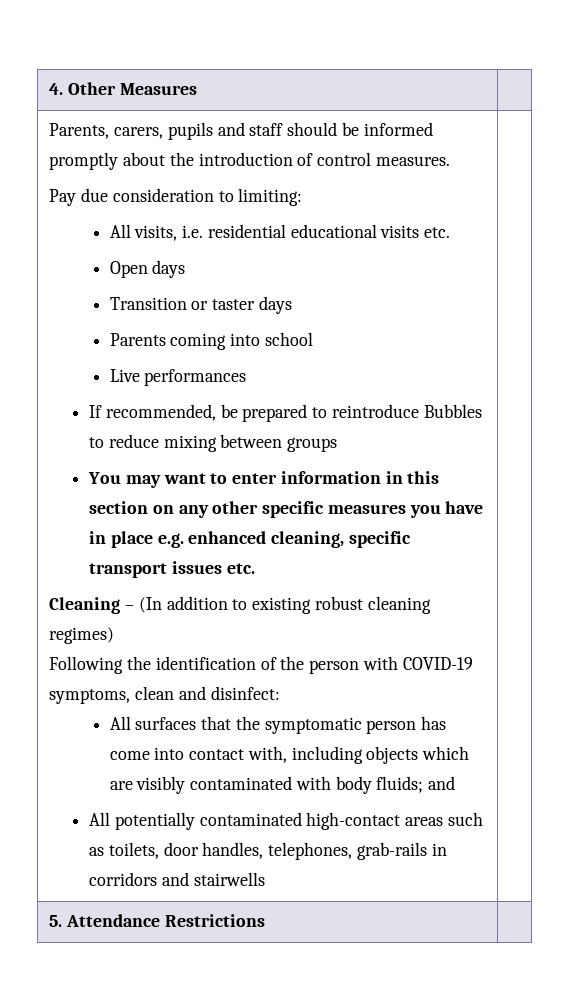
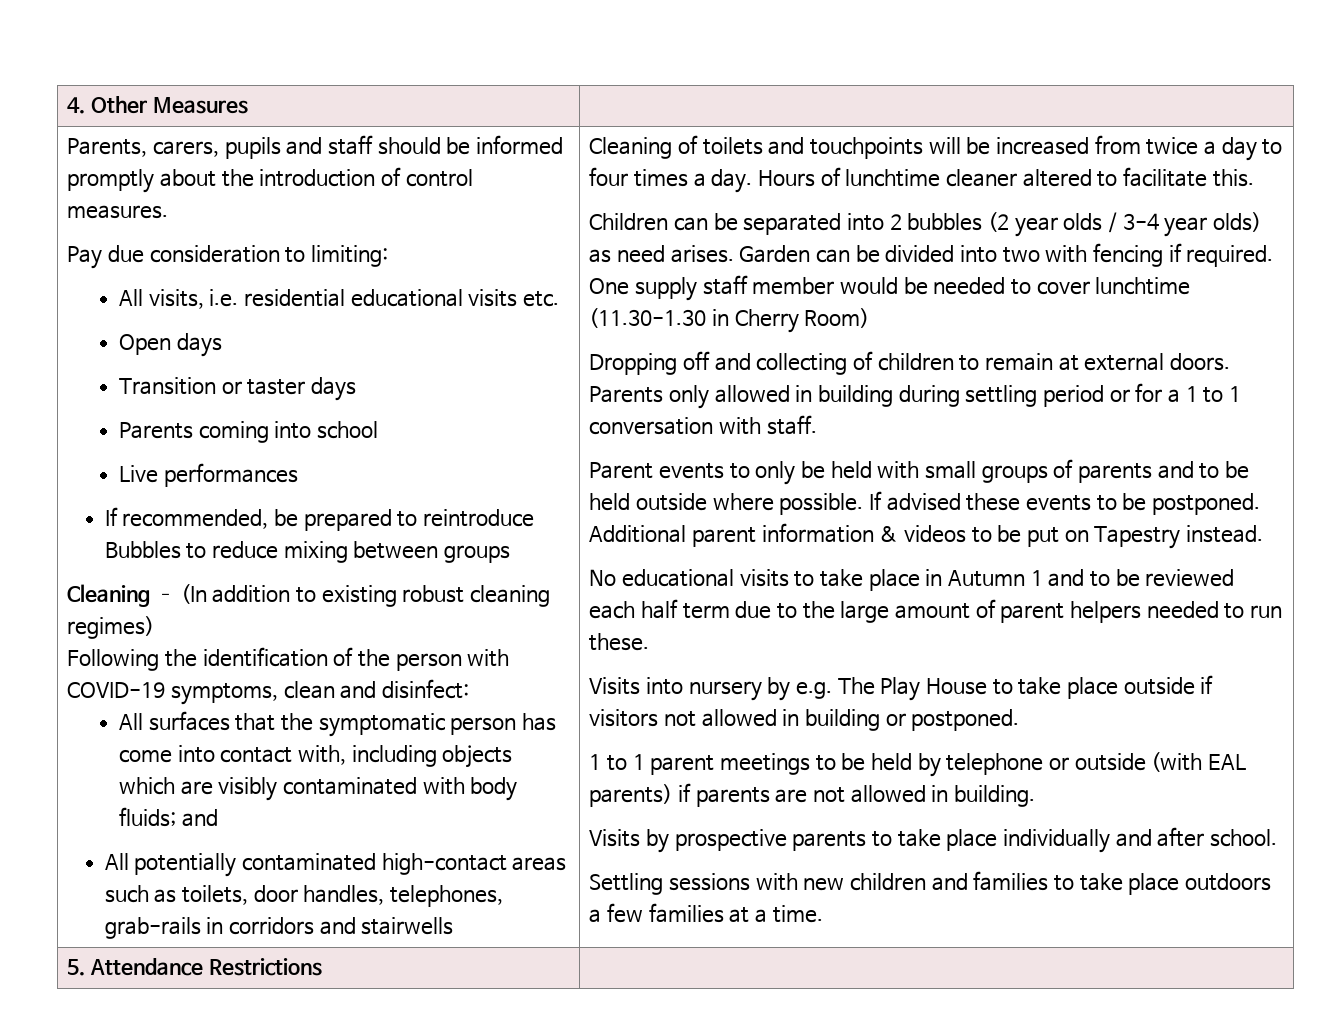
[88,471,440,488] [89,501,484,518] [89,531,411,548] [89,561,255,578] // You may want to enter information in this section on any other specific measures you have in place e.g. enhanced cleaning, specific transport issues etc. -> (511, 554) none
(265, 879) none -> [589,135,1283,161] [589,167,1254,193] [589,212,1261,237] [589,243,1274,267] [589,275,1191,301] [589,308,870,333] [589,351,1230,375] [589,383,1241,409] [589,415,817,435] [589,459,1249,485] [589,491,1260,515] [589,523,1263,549] [589,569,1235,591] [589,599,1282,623] [589,633,650,651] [589,675,1214,701] [589,709,1020,731] [589,752,1247,777] [589,783,1035,807] [589,827,1277,853] [589,871,1271,895] [589,903,823,923] Cleaning of toilets and touchpoints will be increased from twice a day to four times a day. Hours of lunchtime cleaner altered to facilitate this. // Children can be separated into 2 bubbles (2 year olds / 3-4 year olds) as need arises. Garden can be divided into two with fencing if required. One supply staff member would be needed to cover lunchtime (11.30-1.30 in Cherry Room) // Dropping off and collecting of children to remain at external doors. Parents only allowed in building during settling period or for a 1 to 1 conversation with staff. // Parent events to only be held with small groups of parents and to be held outside where possible. If advised these events to be postponed. Additional parent information & videos to be put on Tapestry instead. // No educational visits to take place in Autumn 1 and to be reviewed each half term due to the large amount of parent helpers needed to run these. // Visits into nursery by e.g. The Play House to take place outside if visitors not allowed in building or postponed. // 1 to 1 parent meetings to be held by telephone or outside (with EAL parents) if parents are not allowed in building. // Visits by prospective parents to take place individually and after school. // Settling sessions with new children and families to take place outdoors a few families at a time.

